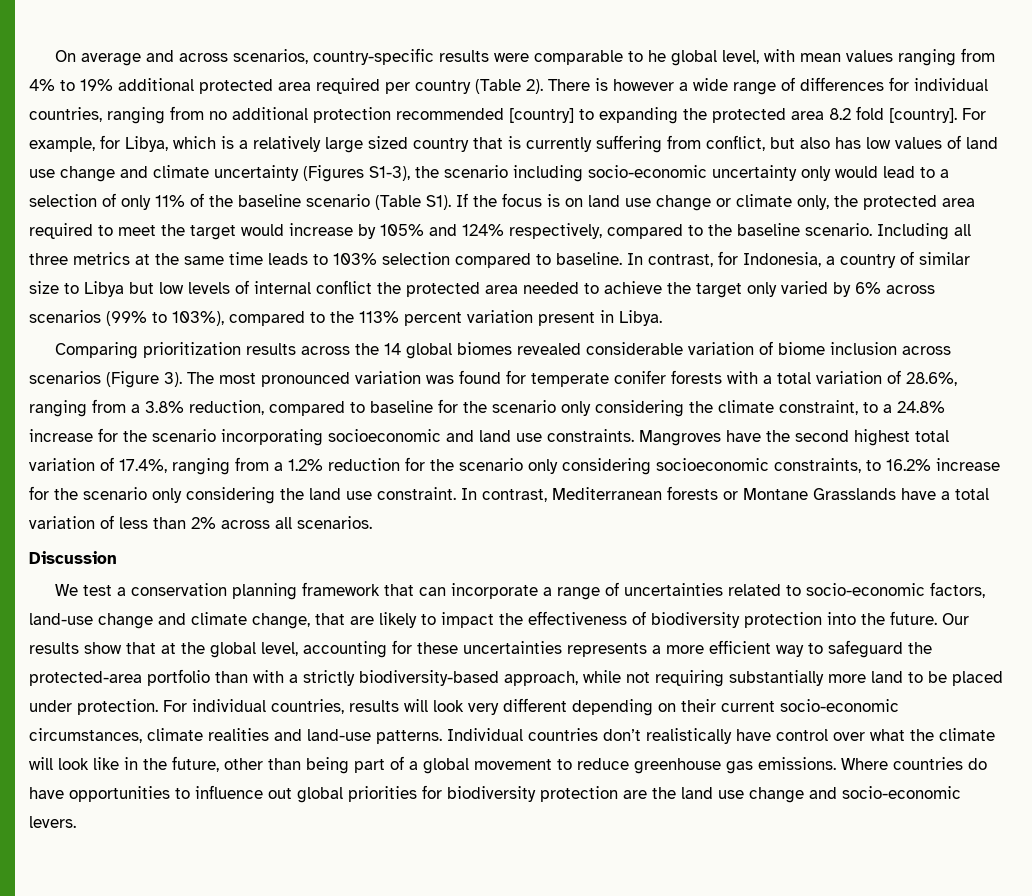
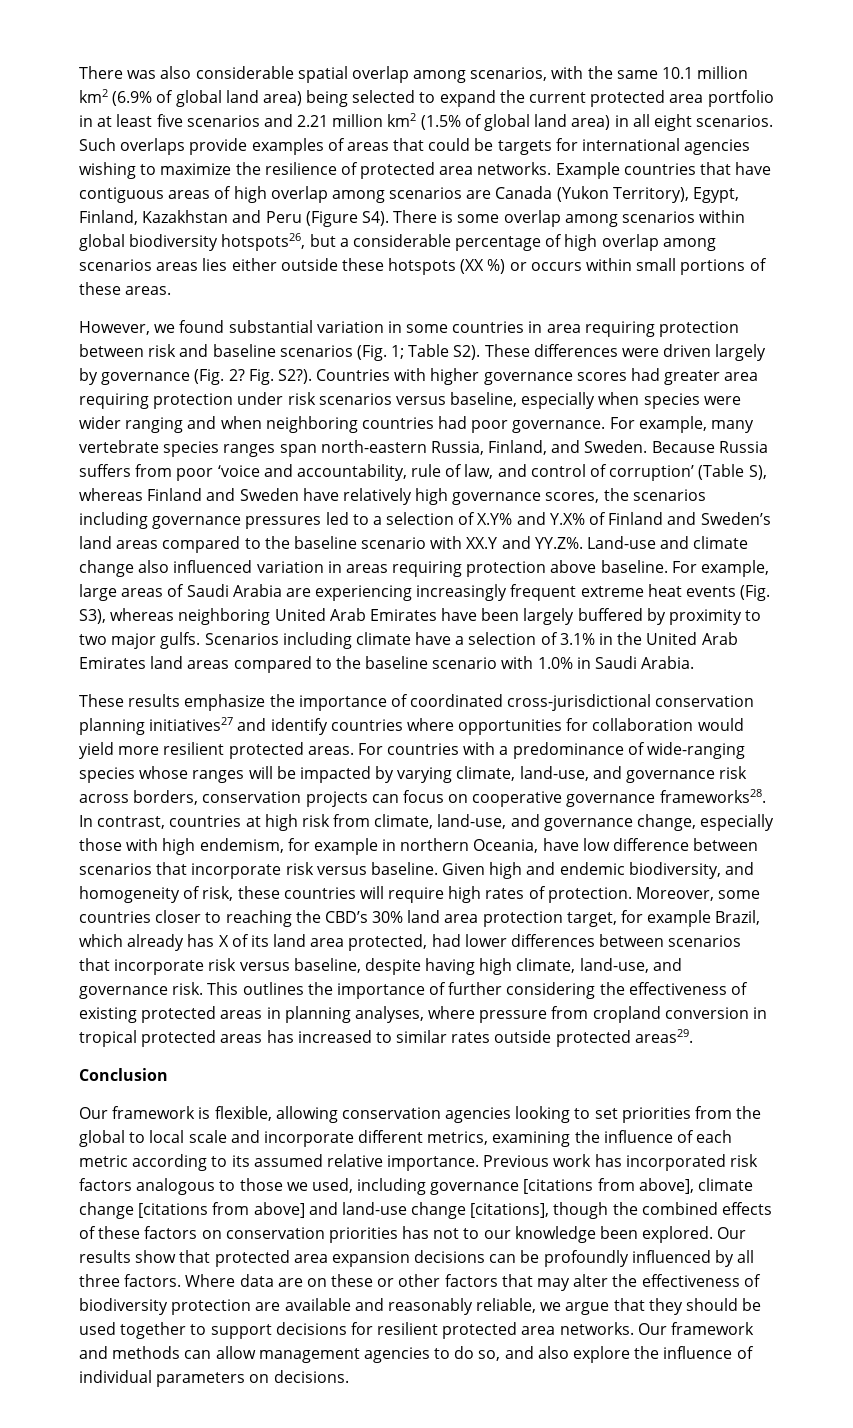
[54,48,995,66] [29,77,988,95] [29,106,986,124] [29,135,998,153] [29,165,949,182] [29,193,975,211] [29,223,971,240] [29,251,970,268] [29,280,935,298] [29,310,662,326] [54,341,951,359] [29,370,957,388] [29,399,945,417] [29,428,949,446] [29,457,1000,475] [29,486,989,504] [29,515,372,529] [29,551,117,564] [54,582,985,600] [29,612,494,629] On average and across scenarios, country-specific results were comparable to he global level, with mean values ranging from 4% to 19% additional protected area required per country (Table 2). There is however a wide range of differences for individual countries, ranging from no additional protection recommended [country] to expanding the protected area 8.2 fold [country]. For example, for Libya, which is a relatively large sized country that is currently suffering from conflict, but also has low values of land use change and climate uncertainty (Figures S1-3), the scenario including socio-economic uncertainty only would lead to a selection of only 11% of the baseline scenario (Table S1). If the focus is on land use change or climate only, the protected area required to meet the target would increase by 105% and 124% respectively, compared to the baseline scenario. Including all three metrics at the same time leads to 103% selection compared to baseline. In contrast, for Indonesia, a country of similar size to Libya but low levels of internal conflict the protected area needed to achieve the target only varied by 6% across scenarios (99% to 103%), compared to the 113% percent variation present in Libya. // Comparing prioritization results across the 14 global biomes revealed considerable variation of biome inclusion across scenarios (Figure 3). The most pronounced variation was found for temperate conifer forests with a total variation of 28.6%, ranging from a 3.8% reduction, compared to baseline for the scenario only considering the climate constraint, to a 24.8% increase for the scenario incorporating socioeconomic and land use constraints. Mangroves have the second highest total variation of 17.4%, ranging from a 1.2% reduction for the scenario only considering socioeconomic constraints, to 16.2% increase for the scenario only considering the land use constraint. In contrast, Mediterranean forests or Montane Grasslands have a total variation of less than 2% across all scenarios. // Discussion // We test a conservation planning framework that can incorporate a range of uncertainties related to socio-economic factors, land-use change and climate change, that are likely to impact -> [79,66,749,83] [79,89,774,107] [79,113,774,131] [79,138,751,155] [79,162,772,179] [79,186,740,203] [79,210,746,227] [79,233,716,251] [79,258,767,275] [79,282,172,295] [79,320,740,337] [79,344,767,361] [79,368,759,385] [79,392,741,409] [79,416,755,433] [79,440,768,457] [79,464,767,481] [79,488,706,505] [79,512,771,529] [79,536,749,553] [79,560,770,577] [79,584,771,601] [79,608,762,625] [79,632,738,649] [79,656,695,673] [79,694,755,711] [79,717,744,735] [79,742,746,759] [79,766,748,783] [79,789,766,807] [79,814,775,831] [79,838,759,855] [79,862,755,879] [79,886,761,903] [79,910,761,927] [79,934,742,951] [79,958,682,975] [79,982,749,999] [79,1006,768,1023] [79,1029,693,1047] [79,1068,168,1081] [79,1106,762,1123] [79,1130,733,1147] [79,1154,759,1171] [79,1178,754,1195] [79,1202,773,1219] [79,1226,747,1243] [79,1250,755,1267] [79,1274,609,1291] There was also considerable spatial overlap among scenarios, with the same 10.1 million km2 (6.9% of global land area) being selected to expand the current protected area portfolio in at least five scenarios and 2.21 million km2 (1.5% of global land area) in all eight scenarios. Such overlaps provide examples of areas that could be targets for international agencies wishing to maximize the resilience of protected area networks. Example countries that have contiguous areas of high overlap among scenarios are Canada (Yukon Territory), Egypt, Finland, Kazakhstan and Peru (Figure S4). There is some overlap among scenarios within global biodiversity hotspots26, but a considerable percentage of high overlap among scenarios areas lies either outside these hotspots (XX %) or occurs within small portions of these areas. // However, we found substantial variation in some countries in area requiring protection between risk and baseline scenarios (Fig. 1; Table S2). These differences were driven largely by governance (Fig. 2? Fig. S2?). Countries with higher governance scores had greater area requiring protection under risk scenarios versus baseline, especially when species were wider ranging and when neighboring countries had poor governance. For example, many vertebrate species ranges span north-eastern Russia, Finland, and Sweden. Because Russia suffers from poor ‘voice and accountability, rule of law, and control of corruption’ (Table S), whereas Finland and Sweden have relatively high governance scores, the scenarios including governance pressures led to a selection of X.Y% and Y.X% of Finland and Sweden’s land areas compared to the baseline scenario with XX.Y and YY.Z%. Land-use and climate change also influenced variation in areas requiring protection above baseline. For example, large areas of Saudi Arabia are experiencing increasingly frequent extreme heat events (Fig. S3), whereas neighboring United Arab Emirates have been largely buffered by proximity to two major gulfs. Scenarios including climate have a selection of 3.1% in the United Arab Emirates land areas compared to the baseline scenario with 1.0% in Saudi Arabia. // These results emphasize the importance of coordinated cross-jurisdictional conservation planning initiatives27 and identify countries where opportunities for collaboration would yield more resilient protected areas. For countries with a predominance of wide-ranging species whose ranges will be impacted by varying climate, land-use, and governance risk across borders, conservation projects can focus on cooperative governance frameworks28. In contrast, countries at high risk from climate, land-use, and governance change, especially those with high endemism, for example in northern Oceania, have low difference between scenarios that incorporate risk versus baseline. Given high and endemic biodiversity, and homogeneity of risk, these countries will require high rates of protection. Moreover, some countries closer to reaching the CBD’s 30% land area protection target, for example Brazil, which already has X of its land area protected, had lower differences between scenarios that incorporate risk versus baseline, despite having high climate, land-use, and governance risk. This outlines the importance of further considering the effectiveness of existing protected areas in planning analyses, where pressure from cropland conversion in tropical protected areas has increased to similar rates outside protected areas29. // Conclusion // Our framework is flexible, allowing conservation agencies looking to set priorities from the global to local scale and incorporate different metrics, examining the influence of each metric according to its assumed relative importance. Previous work has incorporated risk factors analogous to those we used, including governance [citations from above], climate change [citations from above] and land-use change [citations], though the combined effects of these factors on conservation priorities has not to our knowledge been explored. Our results show that protected area expansion decisions can be profoundly influenced by all three factors. Where data are on these or other factors that may alter
[827,611,969,625] [29,640,932,658] [29,669,1003,687] [29,698,899,716] [29,728,995,744] [29,756,987,774] [29,785,961,803] [29,816,76,828] into the future. Our results show that at the global level, accounting for these uncertainties represents a more efficient way to safeguard the protected-area portfolio than with a strictly biodiversity-based approach, while not requiring substantially more land to be placed under protection. For individual countries, results will look very different depending on their current socio-economic circumstances, climate realities and land-use patterns. Individual countries don’t realistically have control over what the climate will look like in the future, other than being part of a global movement to reduce greenhouse gas emissions. Where countries do have opportunities to influence out global priorities for biodiversity protection are the land use change and socio-economic levers. -> [255,1298,762,1315] [79,1322,755,1339] [79,1346,754,1363] [79,1370,349,1387] are available and reasonably reliable, we argue that they should be used together to support decisions for resilient protected area networks. Our framework and methods can allow management agencies to do so, and also explore the influence of individual parameters on decisions.

